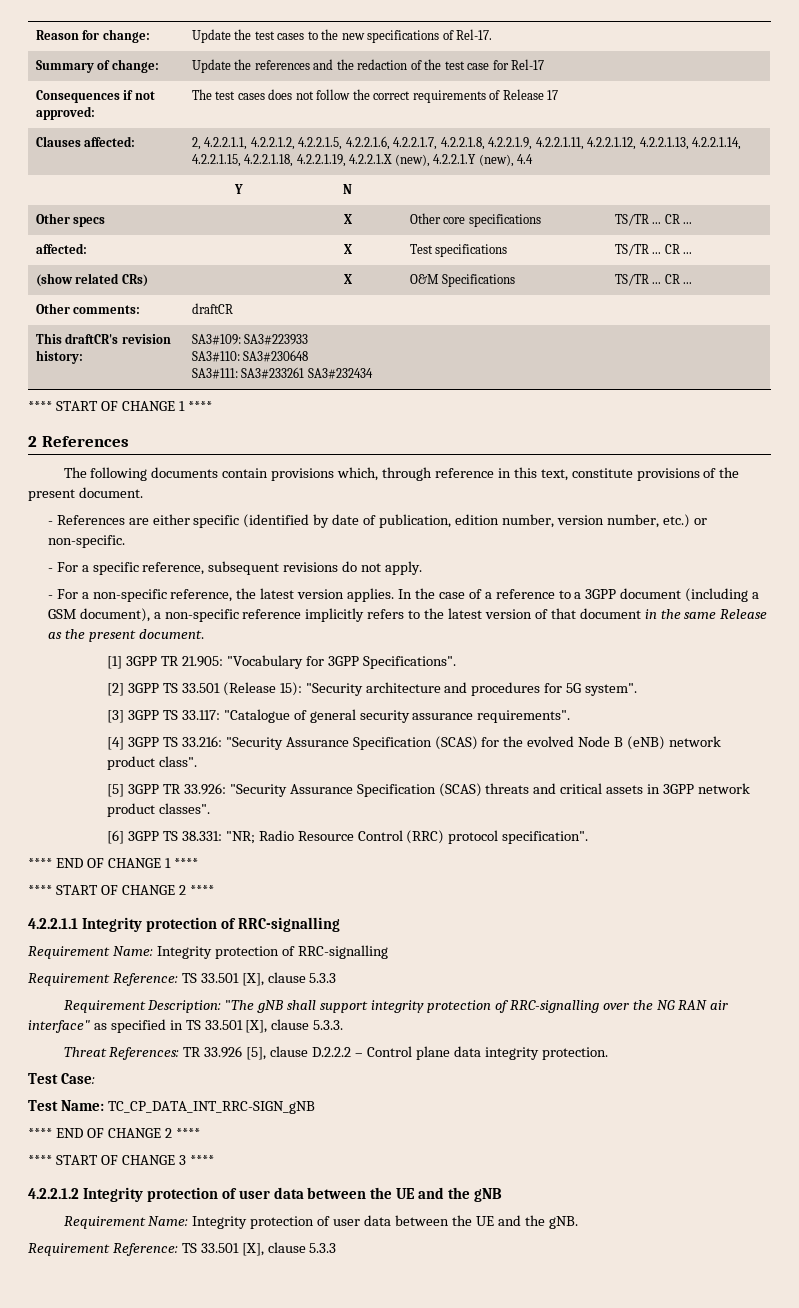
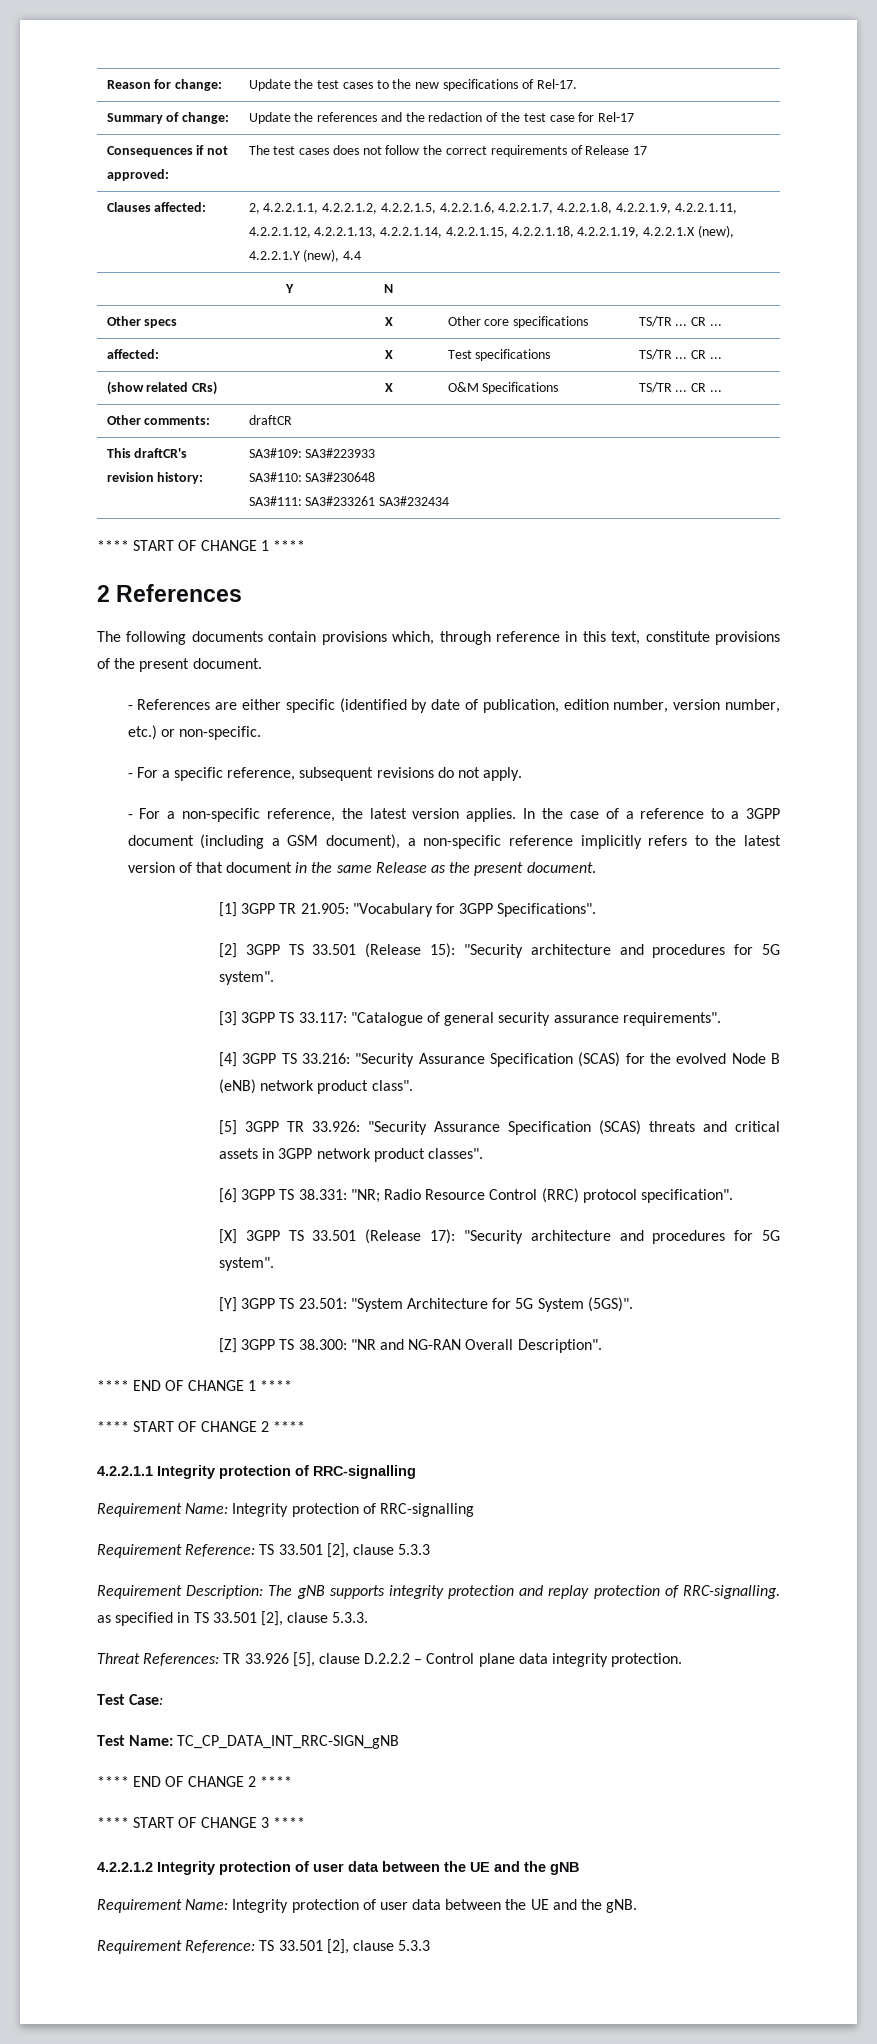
(589, 837) none -> [219,1229,780,1244] [219,1257,275,1271] [219,1297,633,1312] [219,1338,602,1353] // [X] 3GPP TS 33.501 (Release 17): "Security architecture and procedures for 5G system". // [Y] 3GPP TS 23.501: "System Architecture for 5G System (5GS)". // [Z] 3GPP TS 38.300: "NR and NG-RAN Overall Description".
[241,973,264,986] [X], -> [326,1543,349,1558] [2],
[225,1000,729,1013] [28,1020,90,1033] "The gNB shall support integrity protection of RRC-signalling over the NG RAN air interface" -> [268,1585,780,1599] The gNB supports integrity protection and replay protection of RRC-signalling.
[245,1020,268,1033] [X], -> [260,1611,283,1626] [2],
[241,1243,264,1256] [X], -> [326,1939,349,1954] [2],

